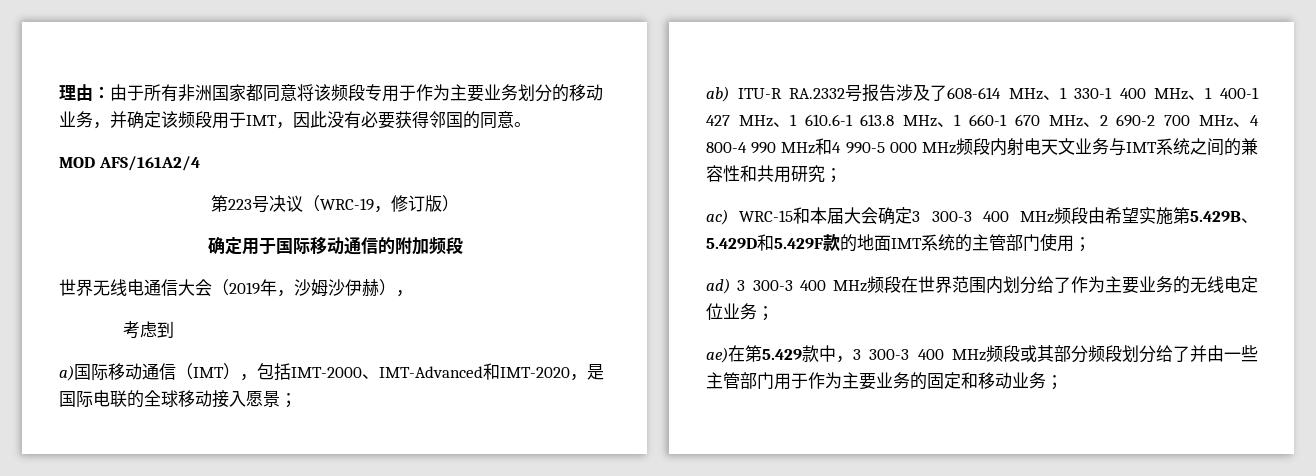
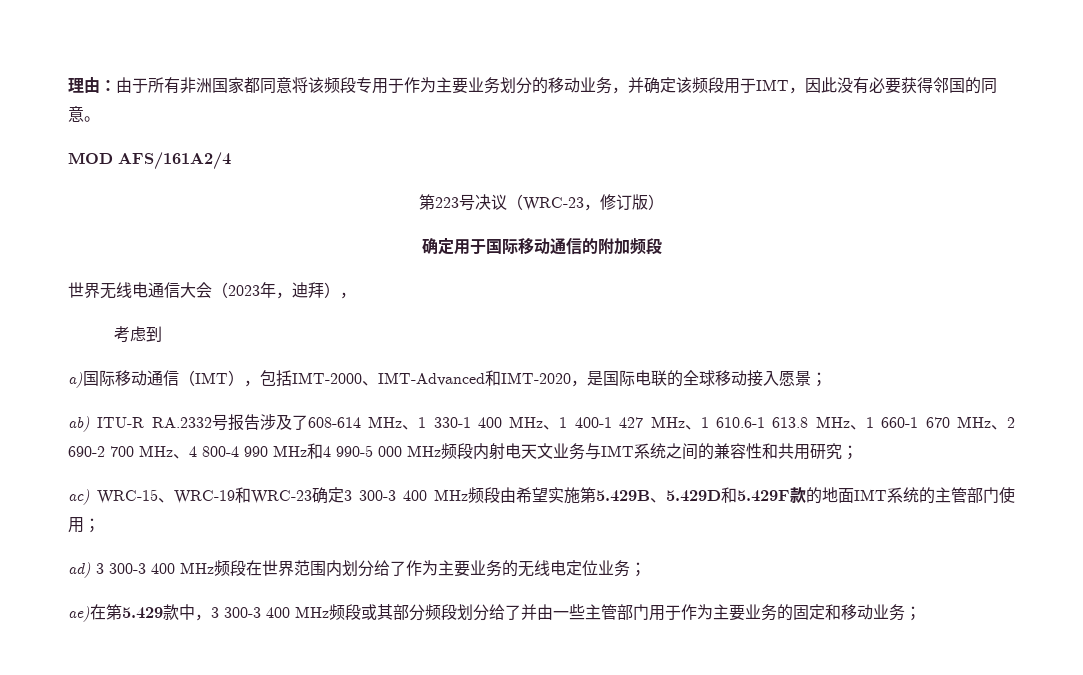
[320,198,374,211] WRC-19 -> [523,197,584,211] WRC-23
[229,279,379,297] 2019年，沙姆沙伊赫 -> [228,282,324,299] 2023年，迪拜
[793,207,879,224] 和本届大会 -> [158,487,312,504] 、WRC-19和WRC-23

